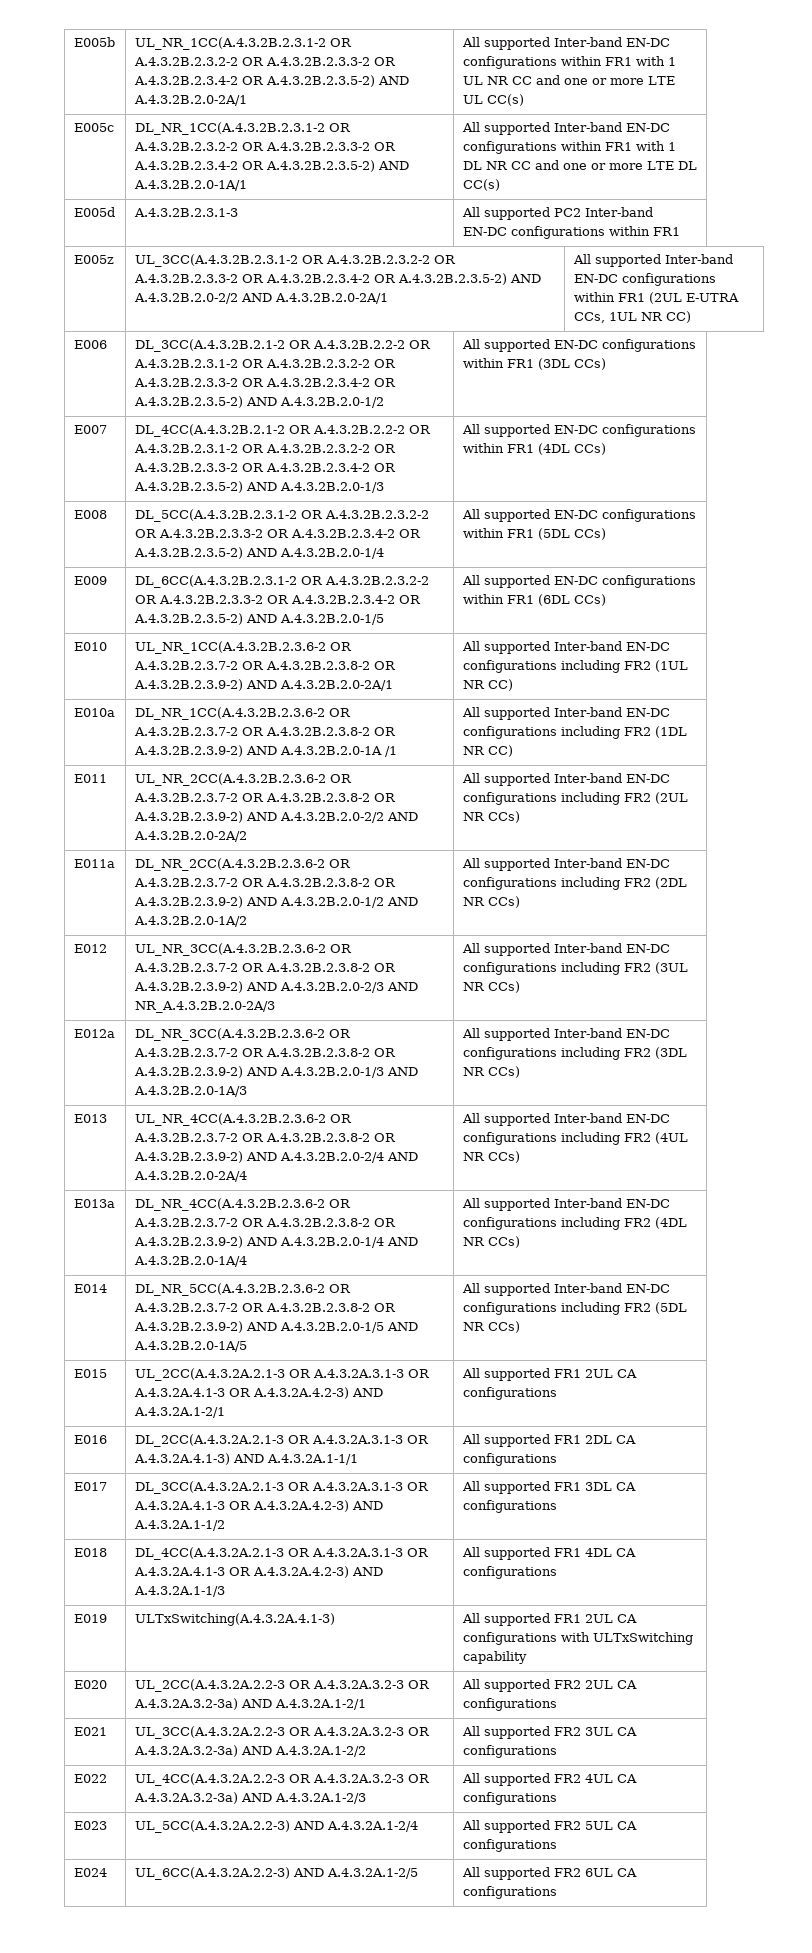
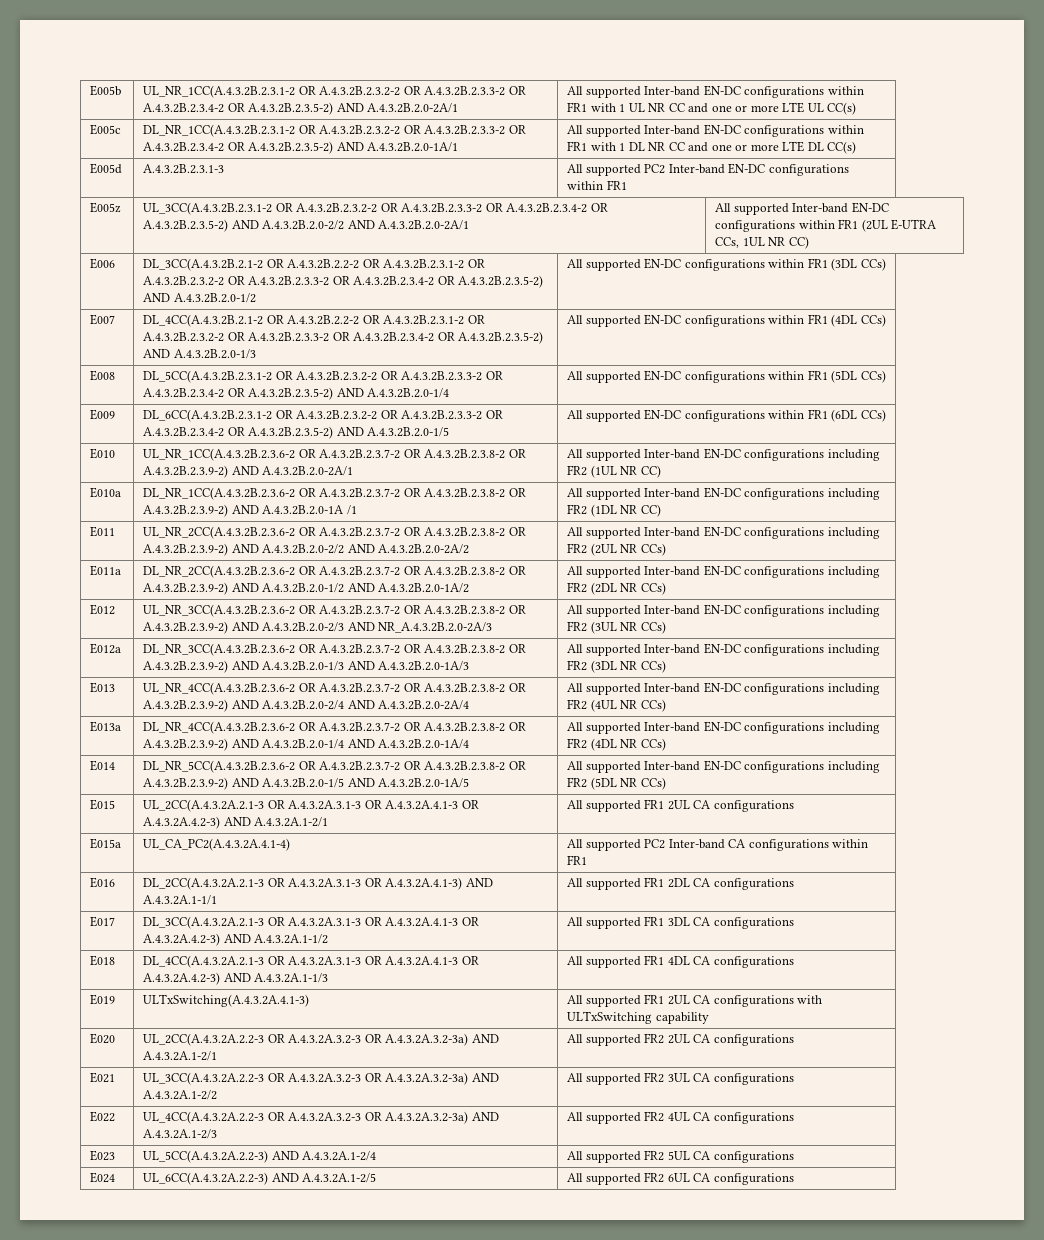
(557, 1393) none -> [90,838,122,849] [143,838,291,851] [567,839,869,851] [567,855,588,865] // E015a | UL_CA_PC2(A.4.3.2A.4.1-4) | All supported PC2 Inter-band CA configurations within FR1

